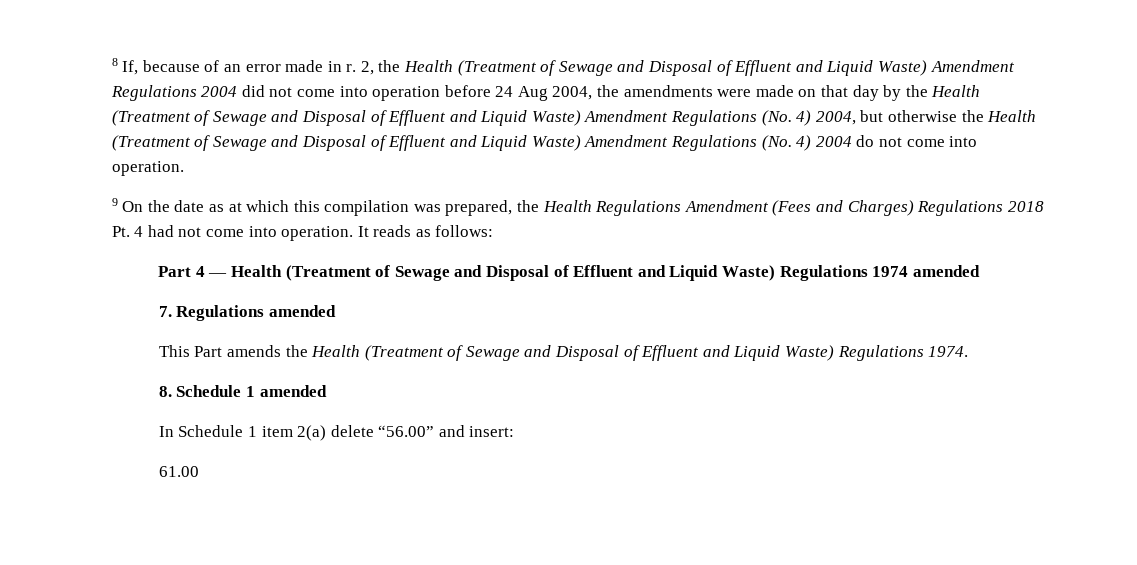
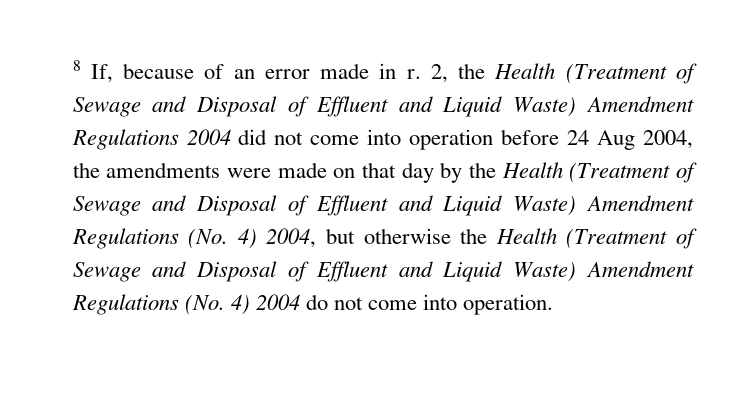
[111,198,1044,216] [111,225,494,241] [158,265,980,281] [158,305,336,321] [158,345,969,361] [158,385,327,397] [158,425,515,441] [158,466,199,477] // 9 On the date as at which this compilation was prepared, the Health Regulations Amendment (Fees and Charges) Regulations 2018 Pt. 4 had not come into operation. It reads as follows: // Part 4 — Health (Treatment of Sewage and Disposal of Effluent and Liquid Waste) Regulations 1974 amended // 7. Regulations amended // This Part amends the Health (Treatment of Sewage and Disposal of Effluent and Liquid Waste) Regulations 1974. // 8. Schedule 1 amended // In Schedule 1 item 2(a) delete “56.00” and insert: // 61.00 -> (554, 304) none

